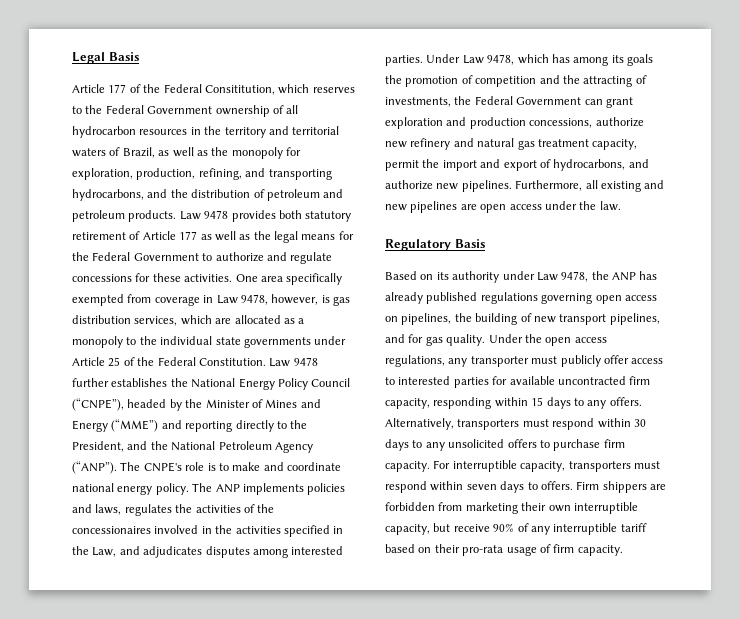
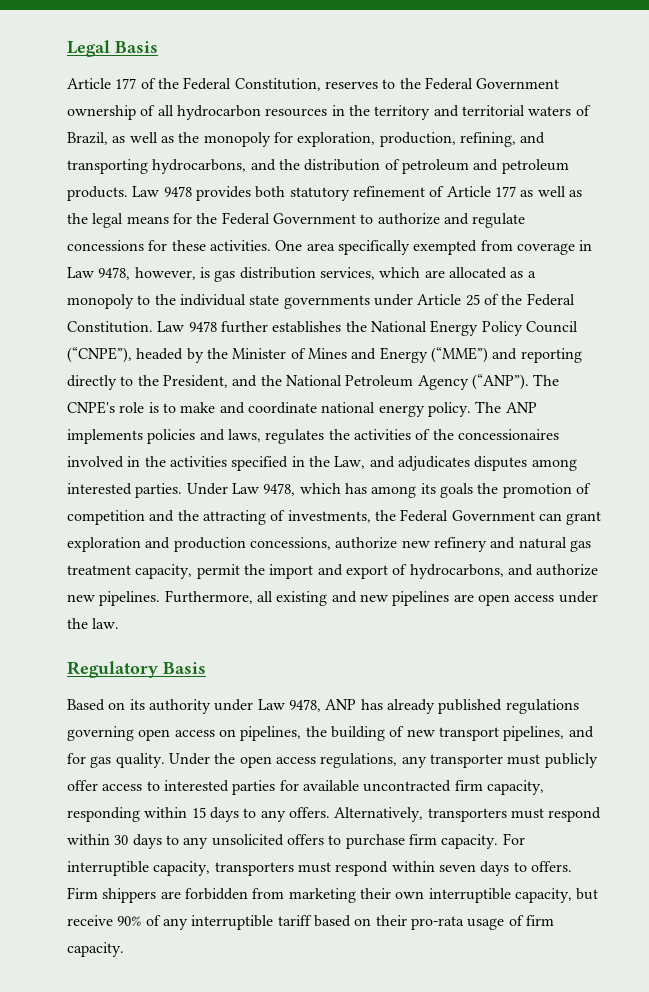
[204,84,310,95] Consititution, which -> [234,78,321,91] Constitution,
[72,232,126,240] retirement -> [352,186,425,197] refinement
[591,271,609,280] the -> (321, 705) none

